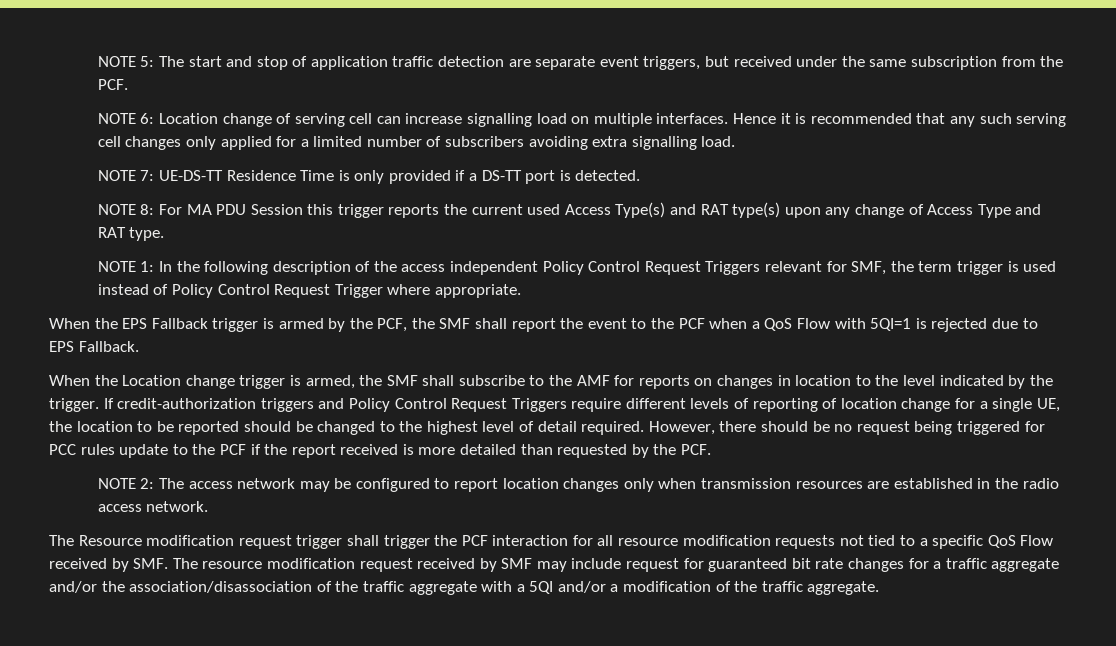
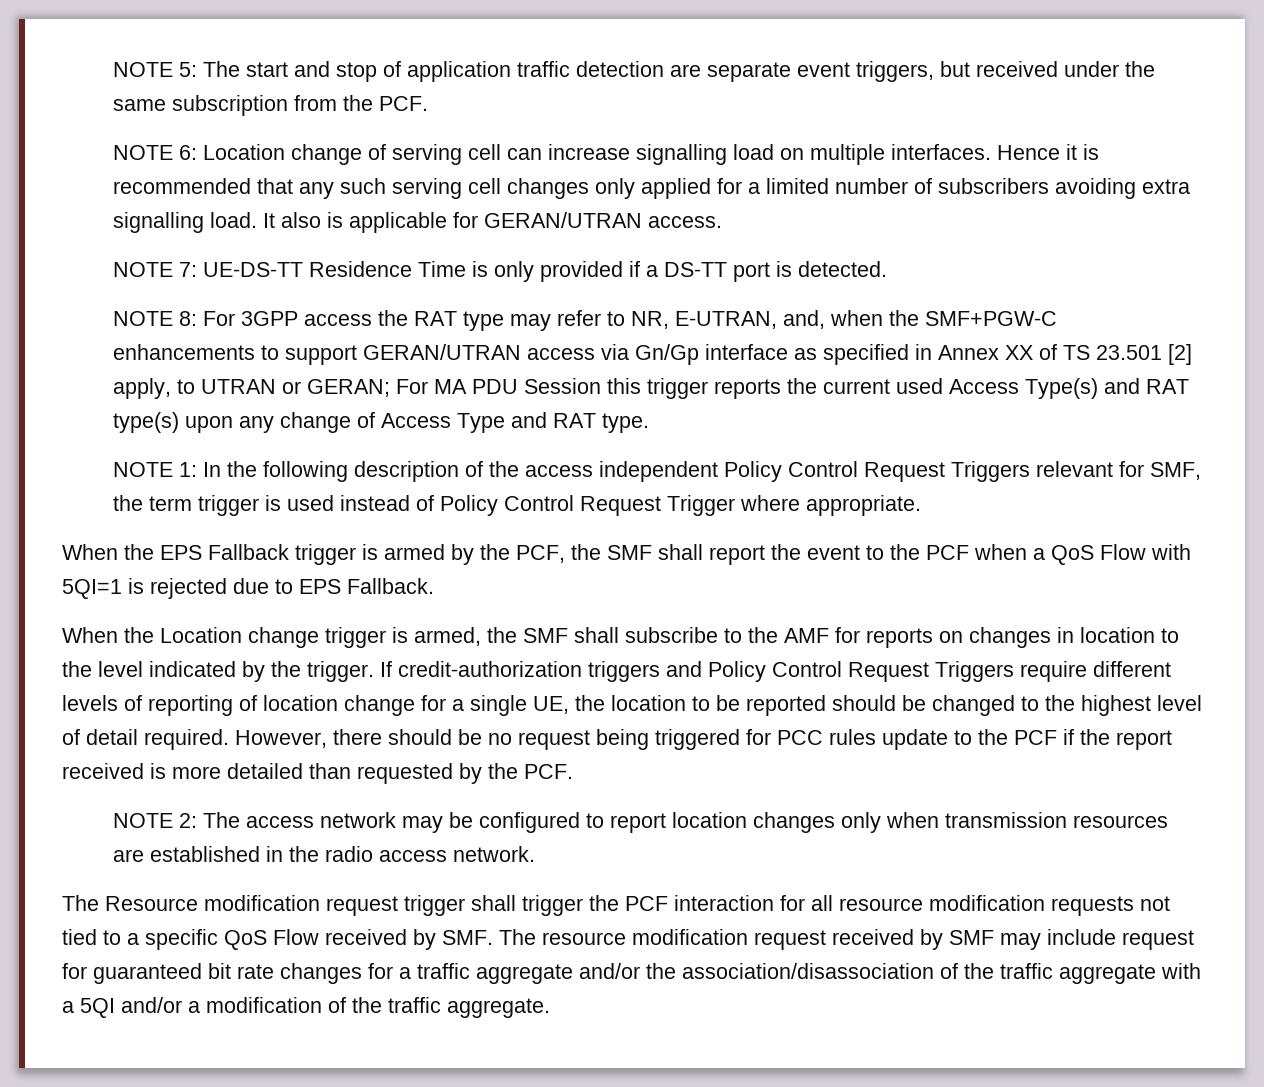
(736, 141) none -> [262,212,722,233] It also is applicable for GERAN/UTRAN access.
(182, 209) none -> [240,310,1057,331] [112,344,1192,365] [112,378,428,399] 3GPP access the RAT type may refer to NR, E-UTRAN, and, when the SMF+PGW-C enhancements to support GERAN/UTRAN access via Gn/Gp interface as specified in Annex XX of TS 23.501 [2] apply, to UTRAN or GERAN; For

